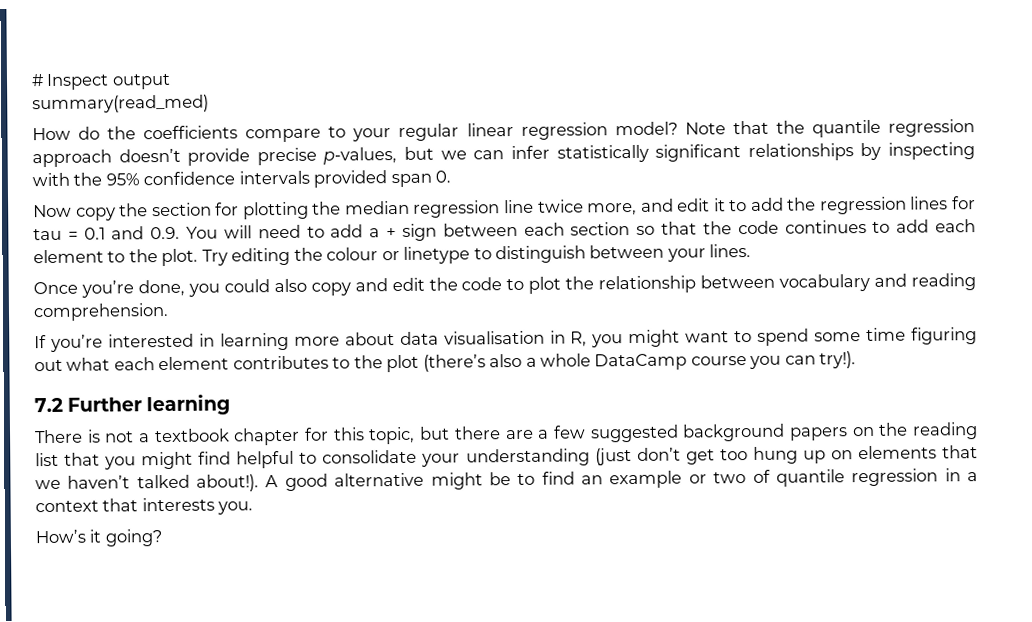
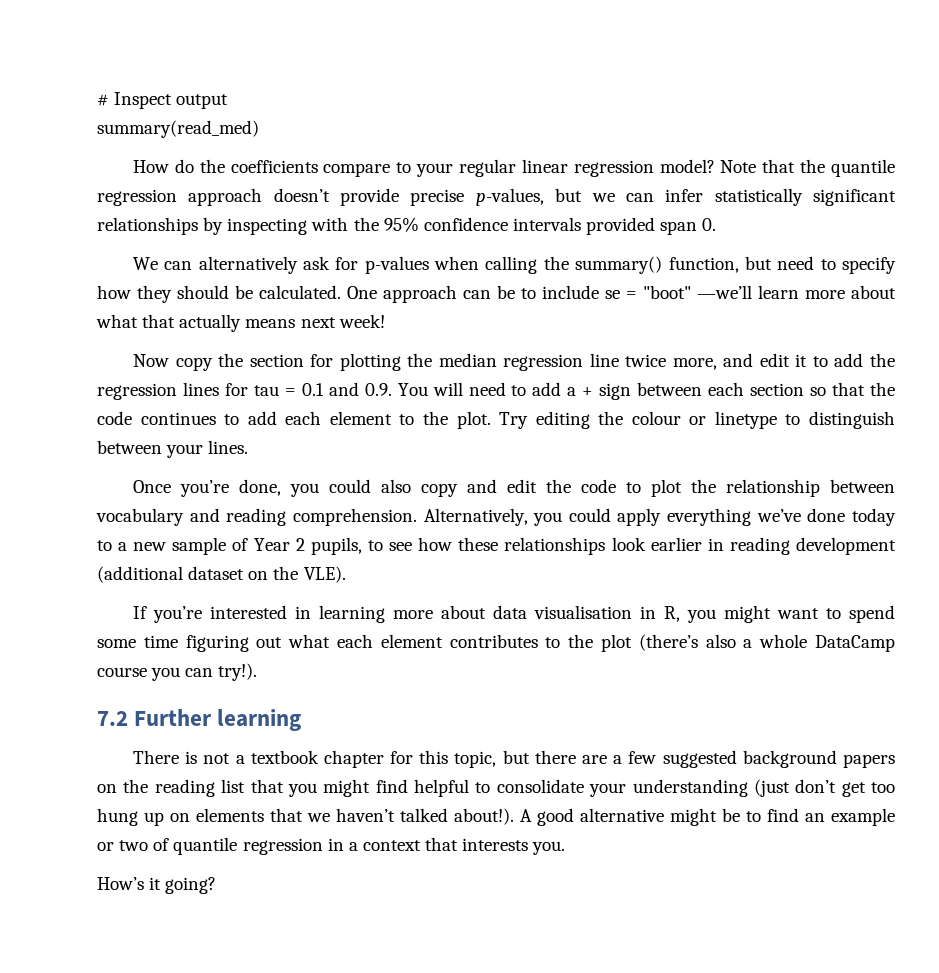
(452, 176) none -> [132,256,896,274] [97,285,896,303] [96,314,385,332] // We can alternatively ask for p-values when calling the summary() function, but need to specify how they should be calculated. One approach can be to include se = "boot" —we’ll learn more about what that actually means next week!
(169, 312) none -> [423,508,896,526] [97,537,897,555] [97,566,346,583] Alternatively, you could apply everything we’ve done today to a new sample of Year 2 pupils, to see how these relationships look earlier in reading development (additional dataset on the VLE).

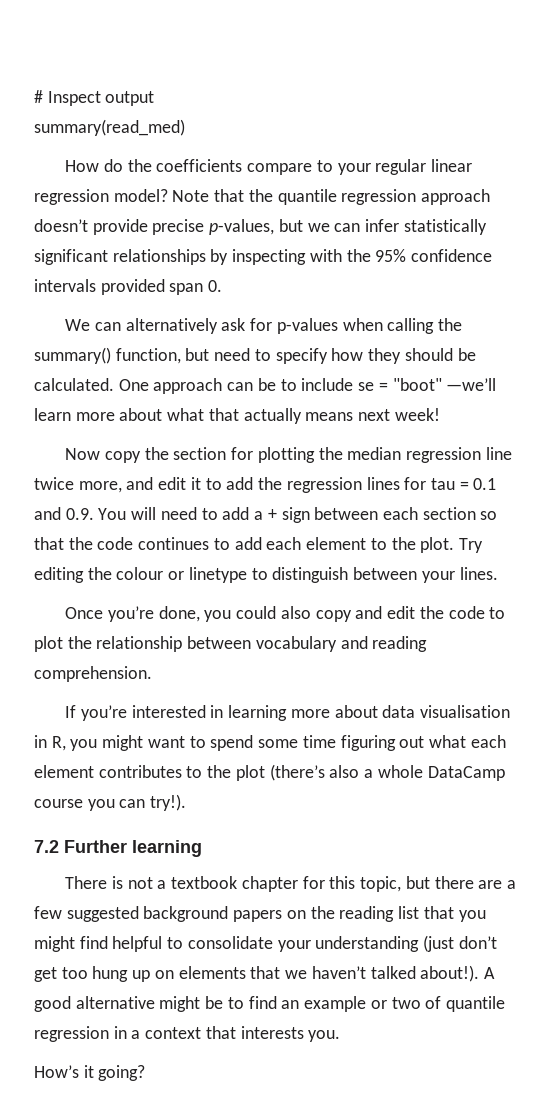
[423,508,896,526] [97,537,897,555] [97,566,346,583] Alternatively, you could apply everything we’ve done today to a new sample of Year 2 pupils, to see how these relationships look earlier in reading development (additional dataset on the VLE). -> (152, 674) none

